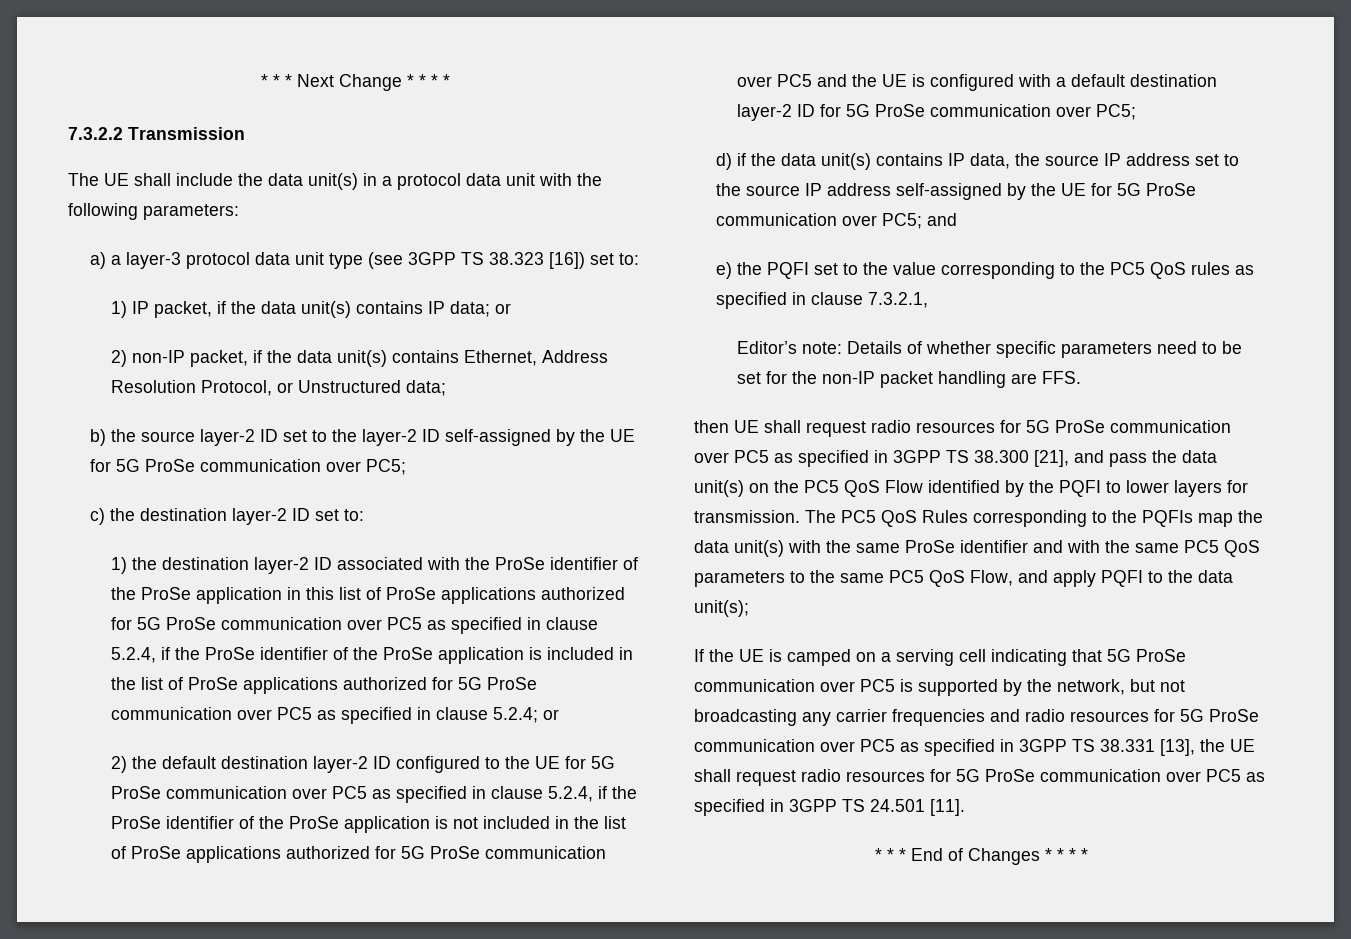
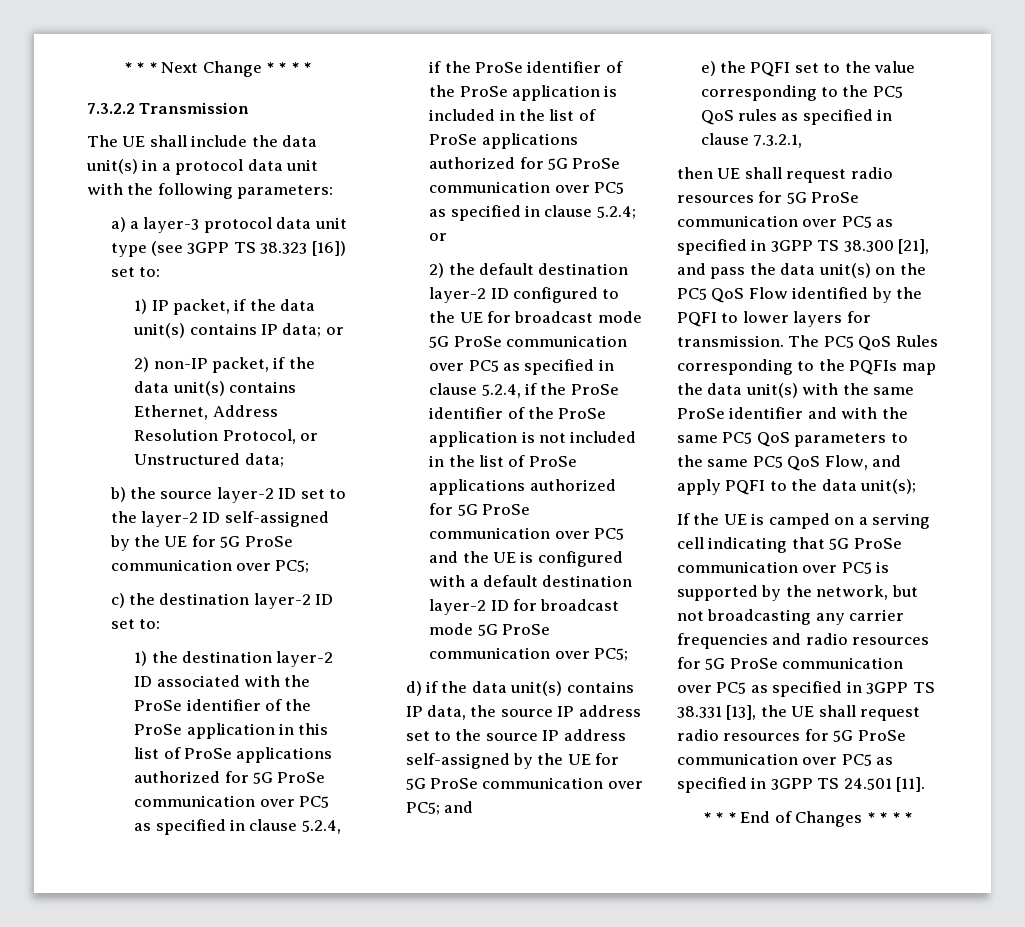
(587, 762) none -> [514,311,642,323] broadcast mode
(842, 110) none -> [540,599,620,611] [429,623,474,635] broadcast mode
[737,341,1243,358] [737,371,1082,388] // Editor’s note: Details of whether specific parameters need to be set for the non-IP packet handling are FFS. -> (803, 141) none

